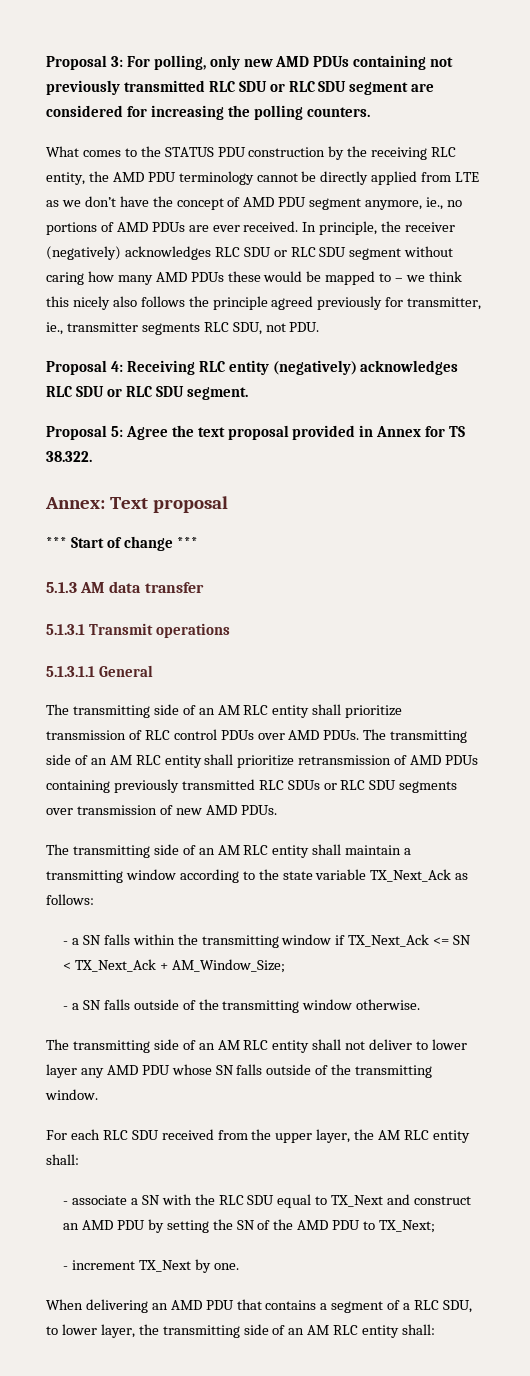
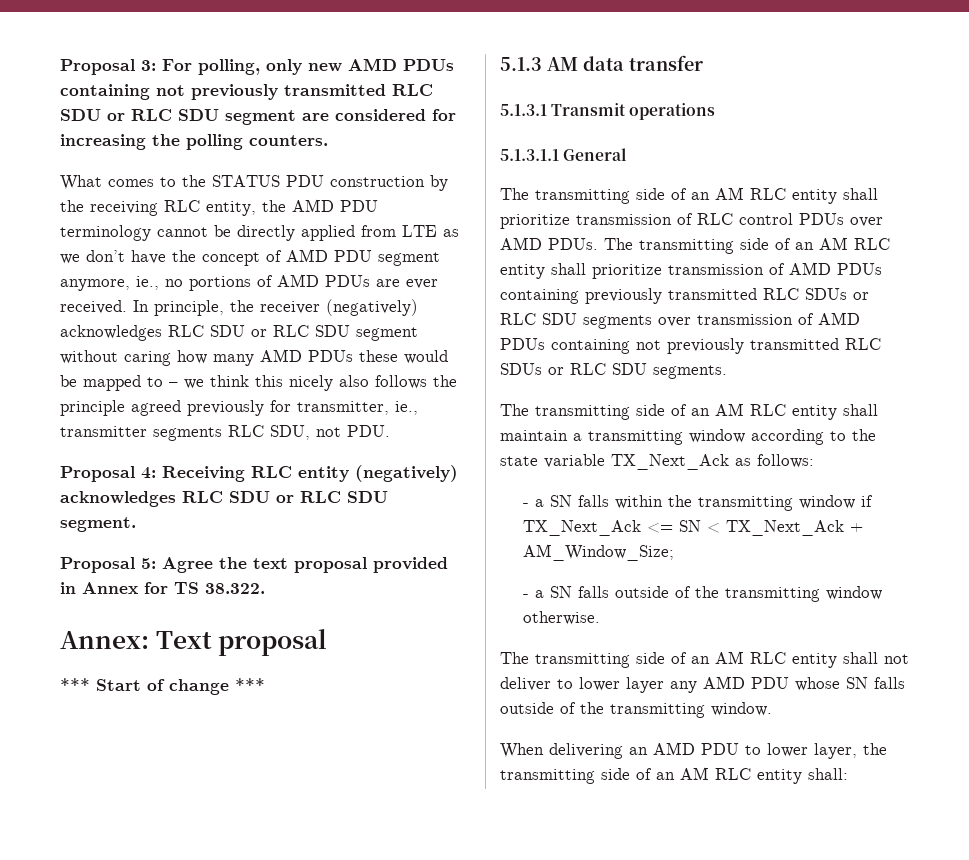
[298,755,392,765] retransmission -> [668,264,764,275] transmission
[175,805,277,815] new AMD PDUs. -> [818,312,860,325] [500,338,881,354] [500,363,727,379] AMD PDUs containing not previously transmitted RLC SDUs or RLC SDU segments.
[46,1129,470,1143] [46,1154,79,1165] [63,1194,472,1208] [63,1219,436,1233] [63,1259,239,1273] // For each RLC SDU received from the upper layer, the AM RLC entity shall: // - associate a SN with the RLC SDU equal to TX_Next and construct an AMD PDU by setting the SN of the AMD PDU to TX_Next; // - increment TX_Next by one. -> (772, 709) none
[236,1299,472,1313] that contains a segment of a RLC SDU, -> (739, 749) none

